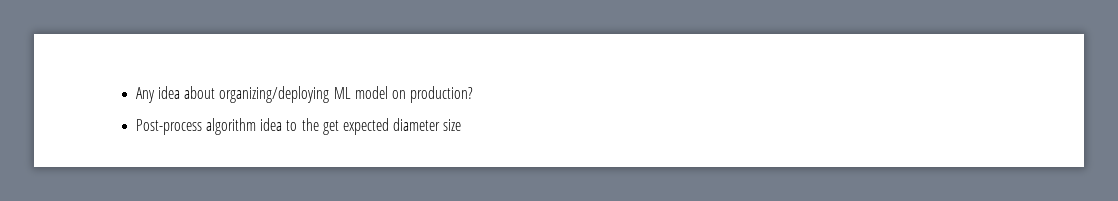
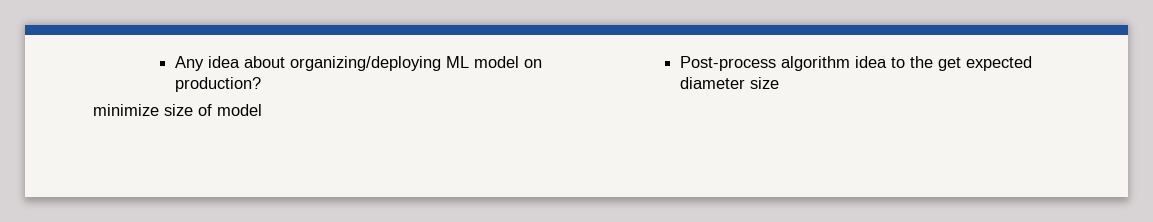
(474, 94) none -> [93,104,262,116] // minimize size of model

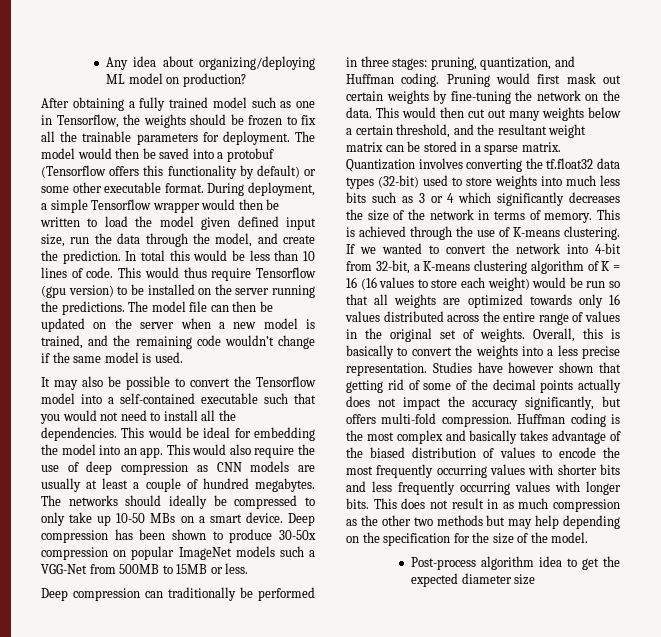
[93,104,262,116] minimize size of model -> [41,97,315,111] [41,114,316,128] [41,131,315,145] [41,148,274,162] [41,165,316,179] [41,182,315,196] [41,199,280,213] [40,216,316,230] [41,233,315,247] [41,250,315,264] [41,267,316,281] [41,284,315,298] [41,301,273,315] [41,318,315,332] [41,335,315,349] [41,352,183,363] [41,376,316,390] [41,393,316,404] [40,410,236,424] [41,427,315,441] [41,444,315,458] [41,461,315,475] [41,478,315,492] [41,495,315,509] [41,512,315,526] [41,529,316,543] [41,546,315,560] [41,563,249,574] [41,587,315,601] [346,56,575,70] [346,73,621,87] [346,90,620,104] [346,107,621,121] [346,124,587,138] [346,141,561,155] [346,158,620,172] [346,175,620,189] [346,192,620,206] [346,209,620,223] [346,226,620,240] [346,243,621,254] [346,260,620,274] [346,277,620,291] [346,294,620,308] [345,311,620,325] [346,328,620,342] [346,345,620,359] [346,362,621,376] [346,379,621,393] [346,396,621,410] [346,413,620,427] [346,430,621,444] [346,447,620,458] [346,464,620,478] [346,481,621,495] [346,498,620,512] [346,515,620,529] [346,532,589,546] After obtaining a fully trained model such as one in Tensorflow, the weights should be frozen to fix all the trainable parameters for deployment. The model would then be saved into a protobuf (Tensorflow offers this functionality by default) or some other executable format. During deployment, a simple Tensorflow wrapper would then be written to load the model given defined input size, run the data through the model, and create the prediction. In total this would be less than 10 lines of code. This would thus require Tensorflow (gpu version) to be installed on the server running the predictions. The model file can then be updated on the server when a new model is trained, and the remaining code wouldn’t change if the same model is used. // It may also be possible to convert the Tensorflow model into a self-contained executable such that you would not need to install all the dependencies. This would be ideal for embedding the model into an app. This would also require the use of deep compression as CNN models are usually at least a couple of hundred megabytes. The networks should ideally be compressed to only take up 10-50 MBs on a smart device. Deep compression has been shown to produce 30-50x compression on popular ImageNet models such a VGG-Net from 500MB to 15MB or less. // Deep compression can traditionally be performed in three stages: pruning, quantization, and Huffman coding. Pruning would first mask out certain weights by fine-tuning the network on the data. This would then cut out many weights below a certain threshold, and the resultant weight matrix can be stored in a sparse matrix. Quantization involves converting the tf.float32 data types (32-bit) used to store weights into much less bits such as 3 or 4 which significantly decreases the size of the network in terms of memory. This is achieved through the use of K-means clustering. If we wanted to convert the network into 4-bit from 32-bit, a K-means clustering algorithm of K = 16 (16 values to store each weight) would be run so that all weights are optimized towards only 16 values distributed across the entire range of values in the original set of weights. Overall, this is basically to convert the weights into a less precise representation. Studies have however shown that getting rid of some of the decimal points actually does not impact the accuracy significantly, but offers multi-fold compression. Huffman coding is the most complex and basically takes advantage of the biased distribution of values to encode the most frequently occurring values with shorter bits and less frequently occurring values with longer bits. This does not result in as much compression as the other two methods but may help depending on the specification for the size of the model.
[910,56,962,71] the get -> [582,556,620,570] get the

